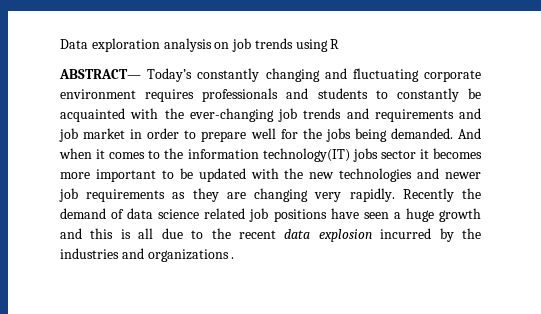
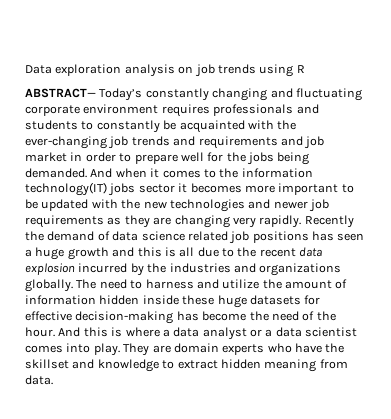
[330,208,359,219] have -> [312,231,334,241] has
[231,257,235,259] . -> [25,279,348,292] [25,295,321,308] [25,311,336,324] [25,327,358,340] [25,343,345,356] [25,359,348,372] [25,375,53,385] globally. The need to harness and utilize the amount of information hidden inside these huge datasets for effective decision-making has become the need of the hour. And this is where a data analyst or a data scientist comes into play. They are domain experts who have the skillset and knowledge to extract hidden meaning from data.

